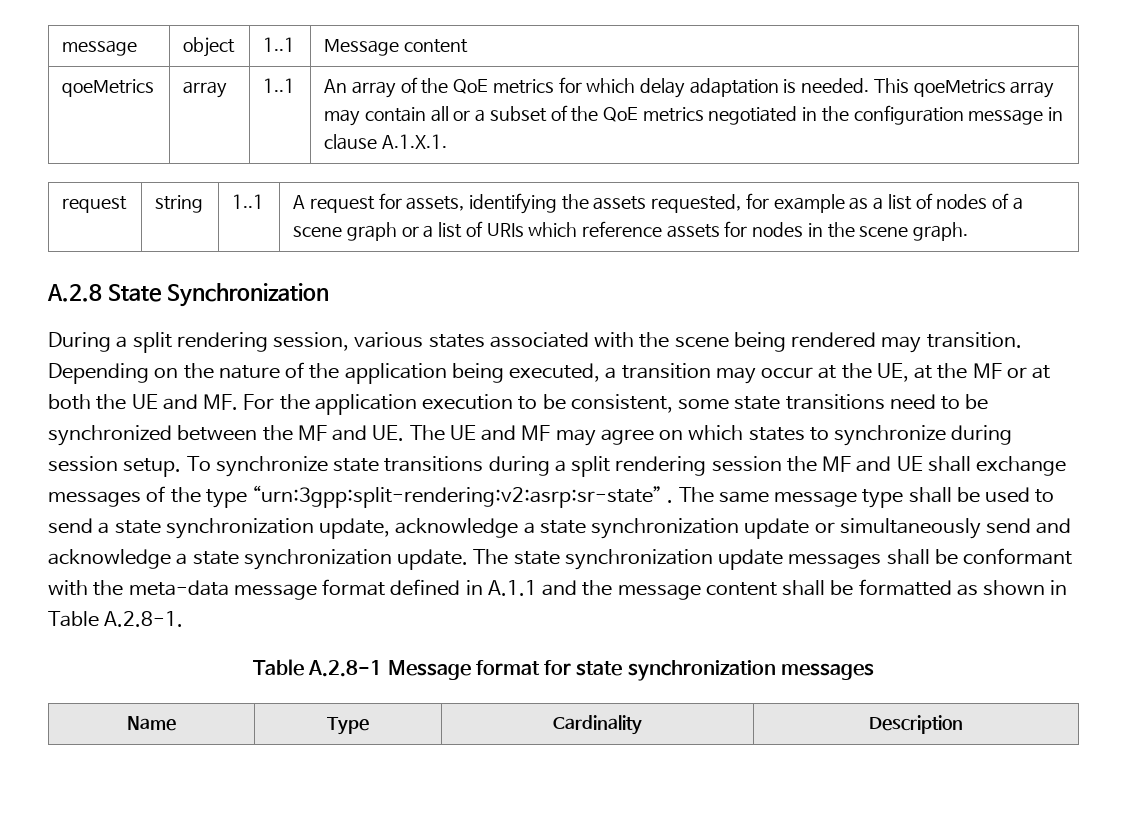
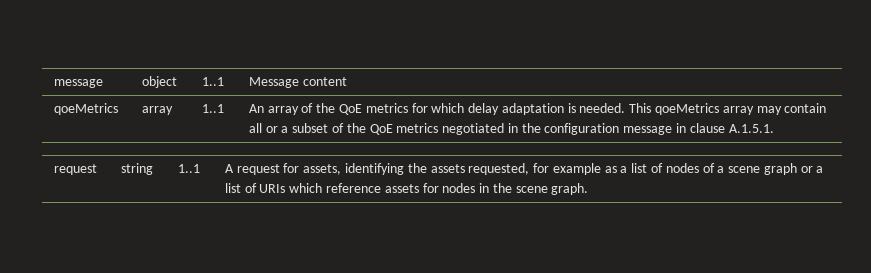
[381,134,447,149] A.1.X.1. -> [728,124,774,133] A.1.5.1.
[47,283,329,307] [48,332,1022,353] [48,362,1051,384] [48,394,989,415] [48,425,1013,446] [48,456,1067,477] [48,485,1055,508] [48,518,1072,539] [48,548,1073,570] [48,579,1068,600] [48,611,184,627] [253,659,874,681] [127,716,177,731] [327,717,370,735] [553,715,642,735] [869,715,963,734] // A.2.8 State Synchronization // During a split rendering session, various states associated with the scene being rendered may transition. Depending on the nature of the application being executed, a transition may occur at the UE, at the MF or at both the UE and MF. For the application execution to be consistent, some state transitions need to be synchronized between the MF and UE. The UE and MF may agree on which states to synchronize during session setup. To synchronize state transitions during a split rendering session the MF and UE shall exchange messages of the type “urn:3gpp:split-rendering:v2:asrp:sr-state” . The same message type shall be used to send a state synchronization update, acknowledge a state synchronization update or simultaneously send and acknowledge a state synchronization update. The state synchronization update messages shall be conformant with the meta-data message format defined in A.1.1 and the message content shall be formatted as shown in Table A.2.8-1. // Table A.2.8-1 Message format for state synchronization messages // Name | Type | Cardinality | Description -> (589, 189) none

